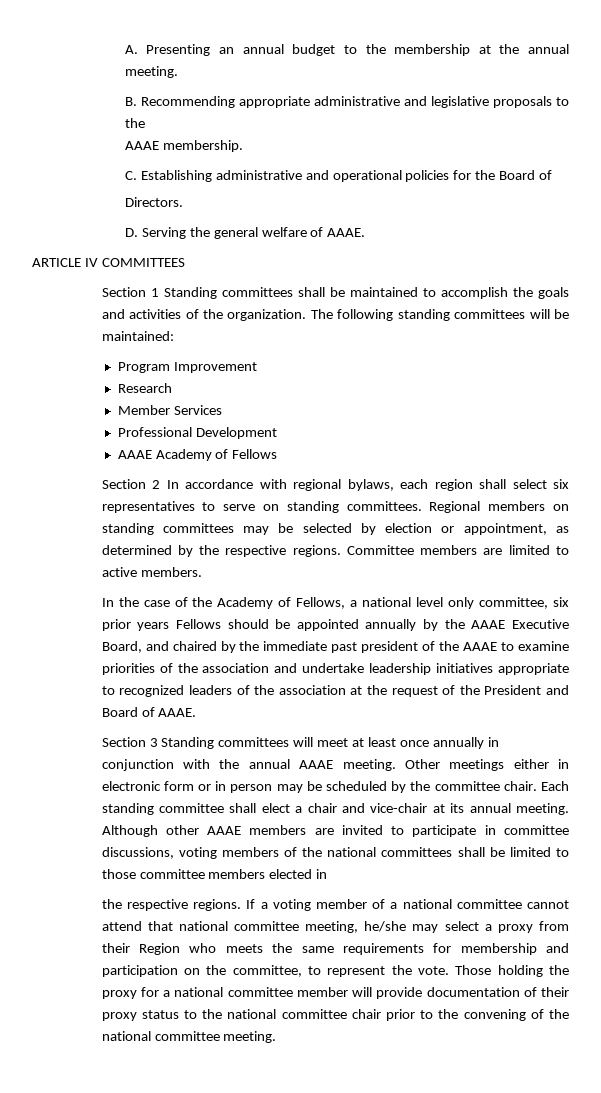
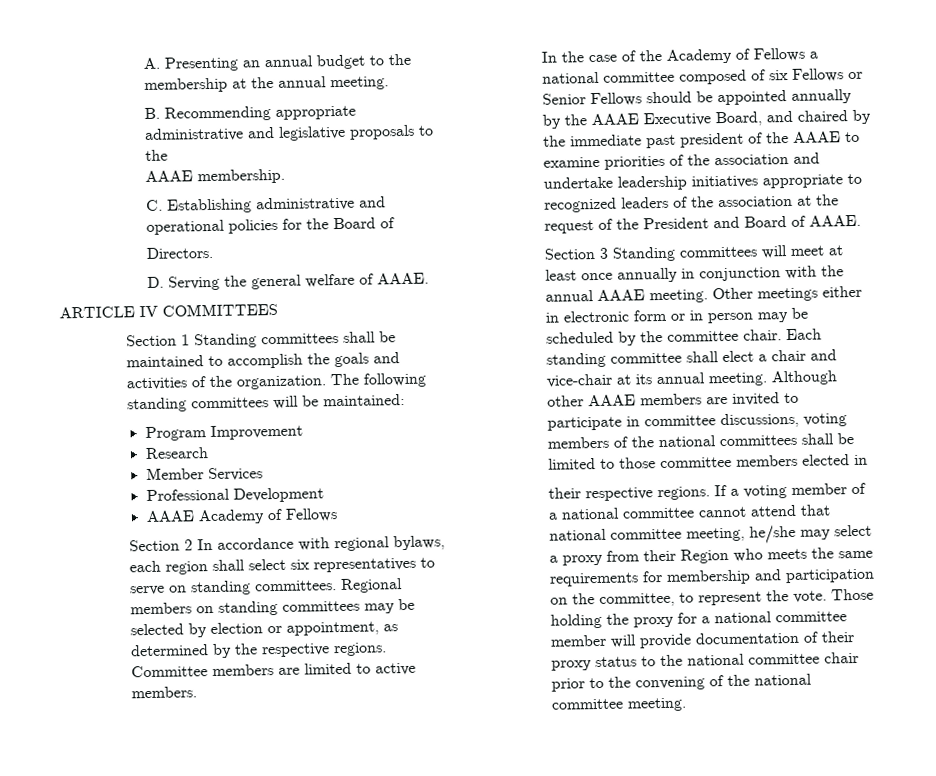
[296,597,569,609] [101,619,170,631] Fellows, a national level only committee, six prior years -> [753,47,819,62] [542,68,864,85] [542,93,587,105] Fellows a national committee composed of six Fellows or Senior
[101,899,122,909] the -> [548,487,582,499] their

